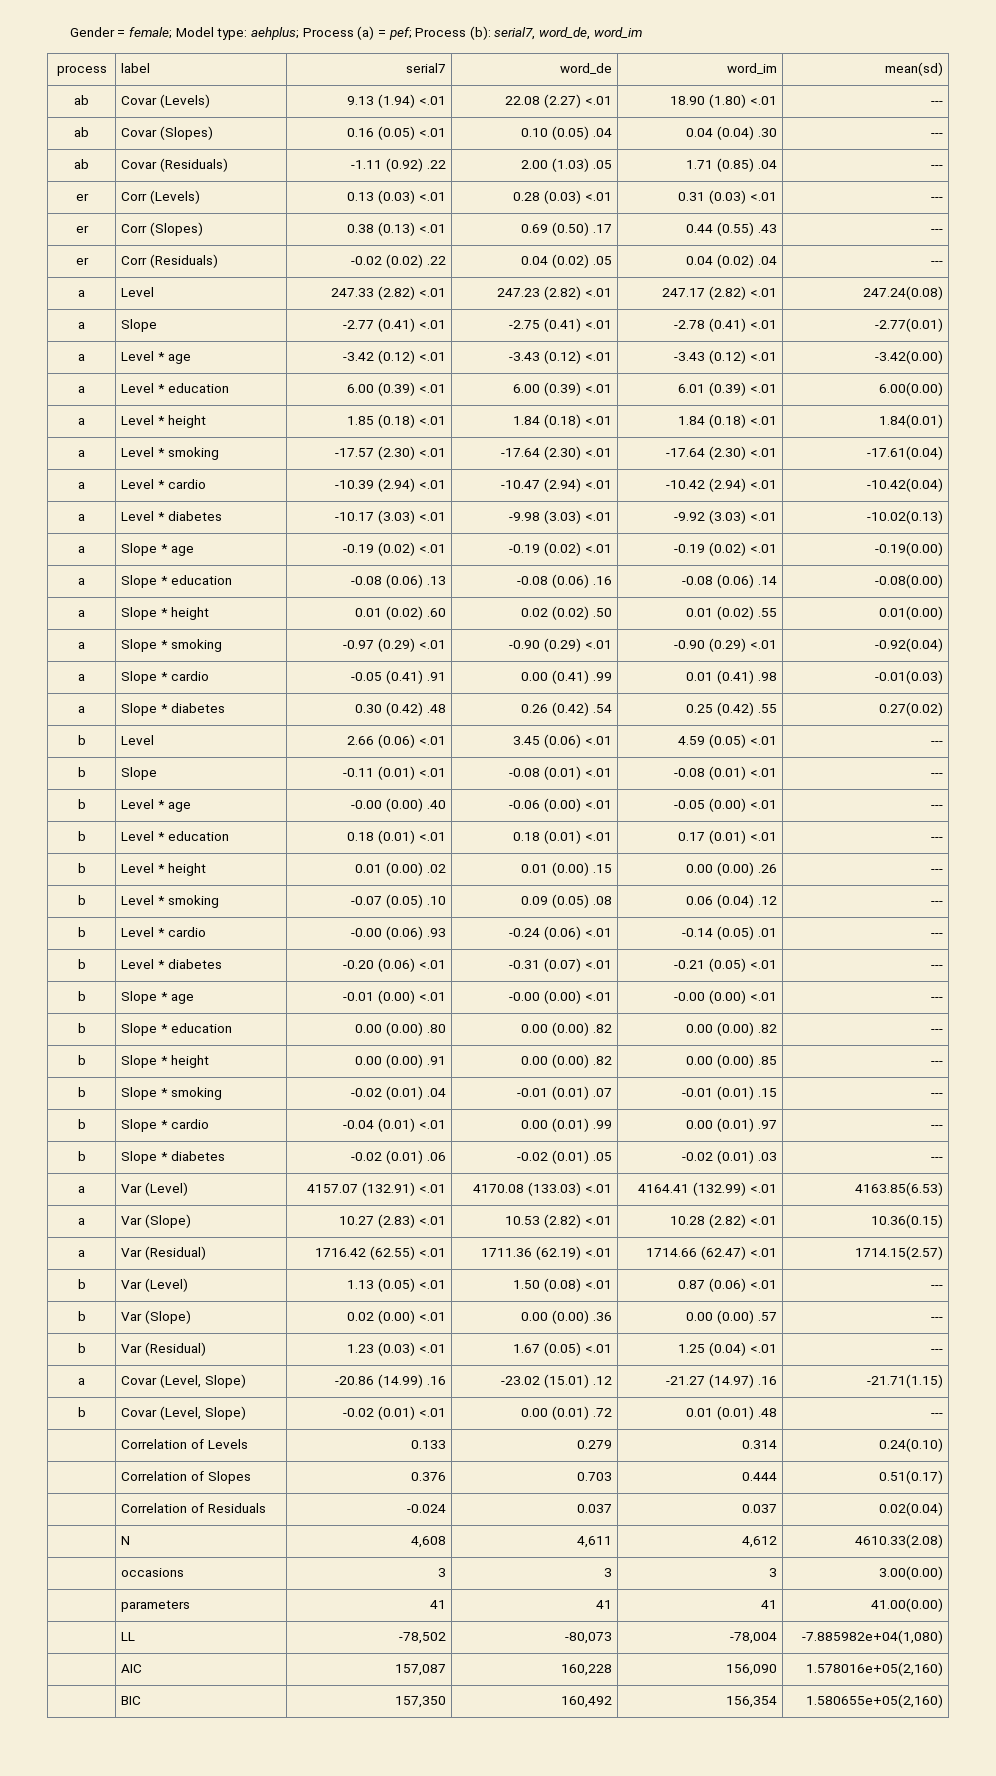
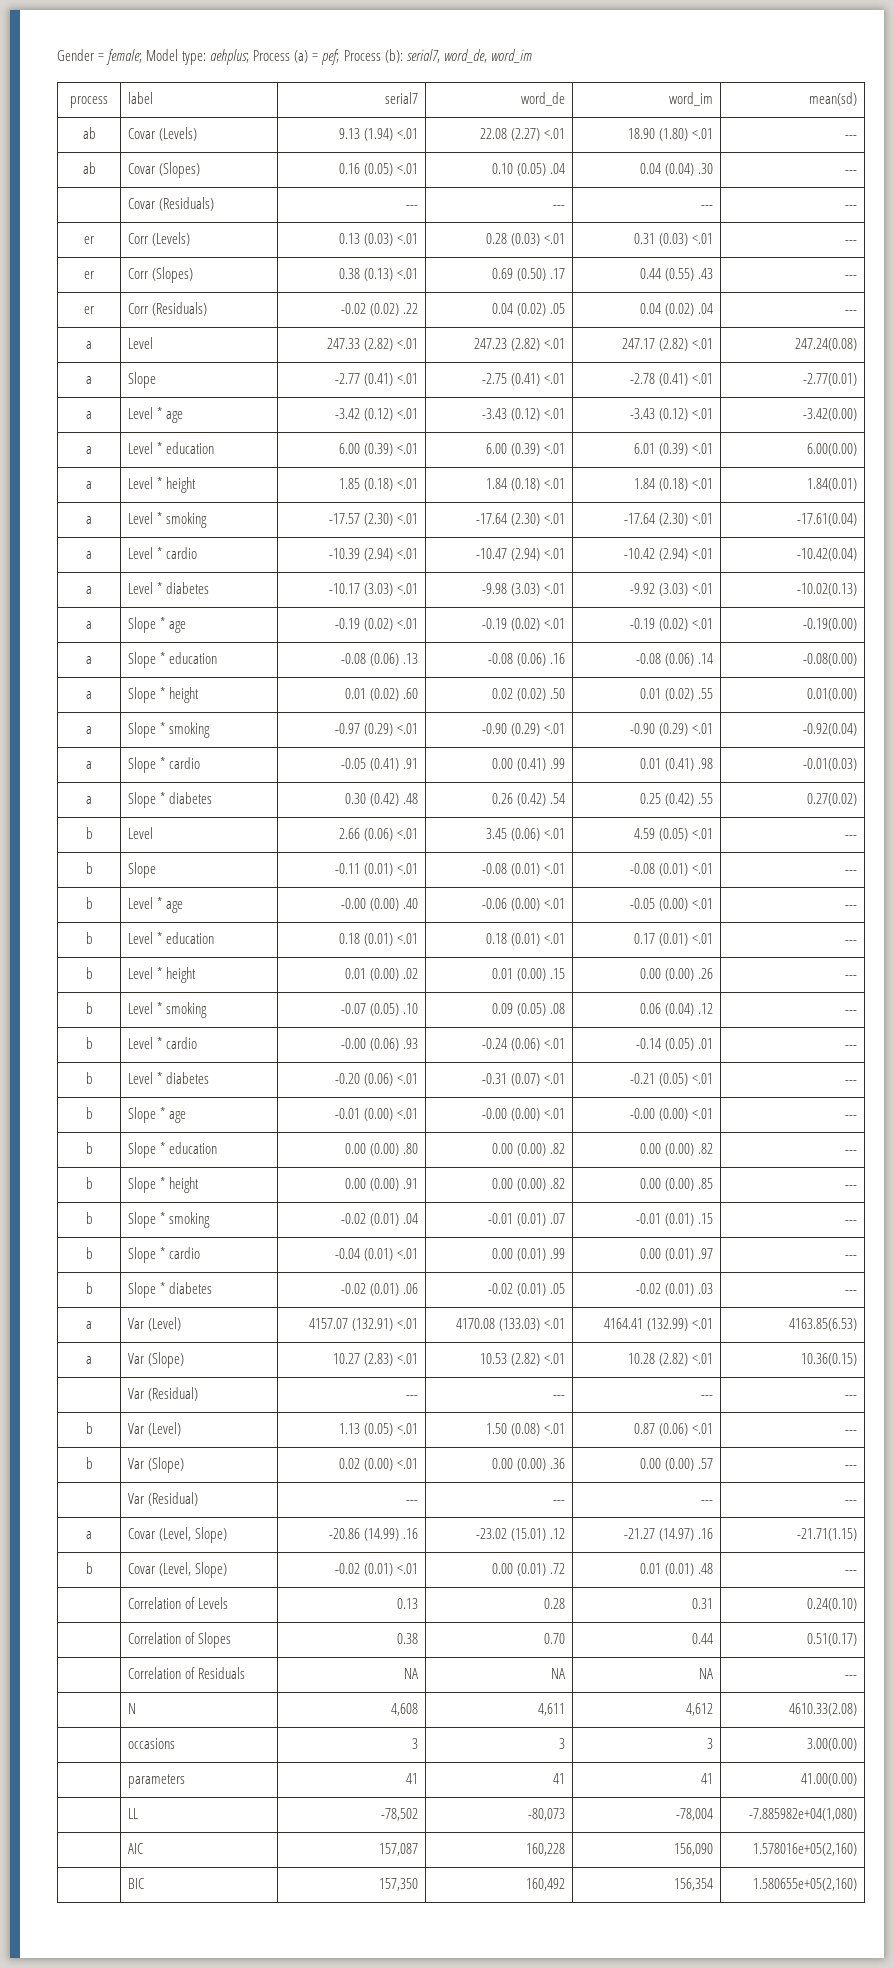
[74,159,89,169] ab -> (857, 172) none
[351,158,446,172] [521,158,612,172] [686,158,777,172] -1.11 (0.92) .22 | 2.00 (1.03) .05 | 1.71 (0.85) .04 -> [405,205,418,209] [552,205,565,209] [700,205,713,209] --- | --- | ---
[78,1250,85,1257] [121,1246,207,1260] [315,1246,446,1260] [481,1246,612,1260] [646,1246,777,1260] [854,1246,943,1260] a | Var (Residual) | 1716.42 (62.55) <.01 | 1711.36 (62.19) <.01 | 1714.66 (62.47) <.01 | 1714.15(2.57) -> [128,1387,199,1401] [405,1395,418,1399] [552,1395,565,1399] [700,1395,713,1399] [844,1395,857,1399] | Var (Residual) | --- | --- | --- | ---
[77,1343,86,1353] [121,1342,207,1356] [347,1342,446,1356] [513,1342,612,1356] [678,1342,777,1356] b | Var (Residual) | 1.23 (0.03) <.01 | 1.67 (0.05) <.01 | 1.25 (0.04) <.01 -> [128,1492,199,1506] [405,1500,418,1504] [552,1500,565,1504] [700,1500,713,1504] | Var (Residual) | --- | --- | ---
[410,1440,446,1449] [576,1440,612,1449] [741,1440,777,1449] 0.133 | 0.279 | 0.314 -> [396,1598,418,1609] [543,1598,565,1609] [691,1598,713,1609] 0.13 | 0.28 | 0.31
[410,1472,446,1481] [576,1472,612,1481] [741,1472,777,1481] 0.376 | 0.703 | 0.444 -> [396,1633,418,1644] [543,1633,565,1644] [691,1633,713,1644] 0.38 | 0.70 | 0.44
[406,1504,446,1513] [576,1504,612,1513] [741,1504,777,1513] [878,1502,943,1516] -0.024 | 0.037 | 0.037 | 0.02(0.04) -> [403,1668,418,1679] [550,1668,565,1679] [698,1668,713,1679] [844,1675,857,1679] NA | NA | NA | ---

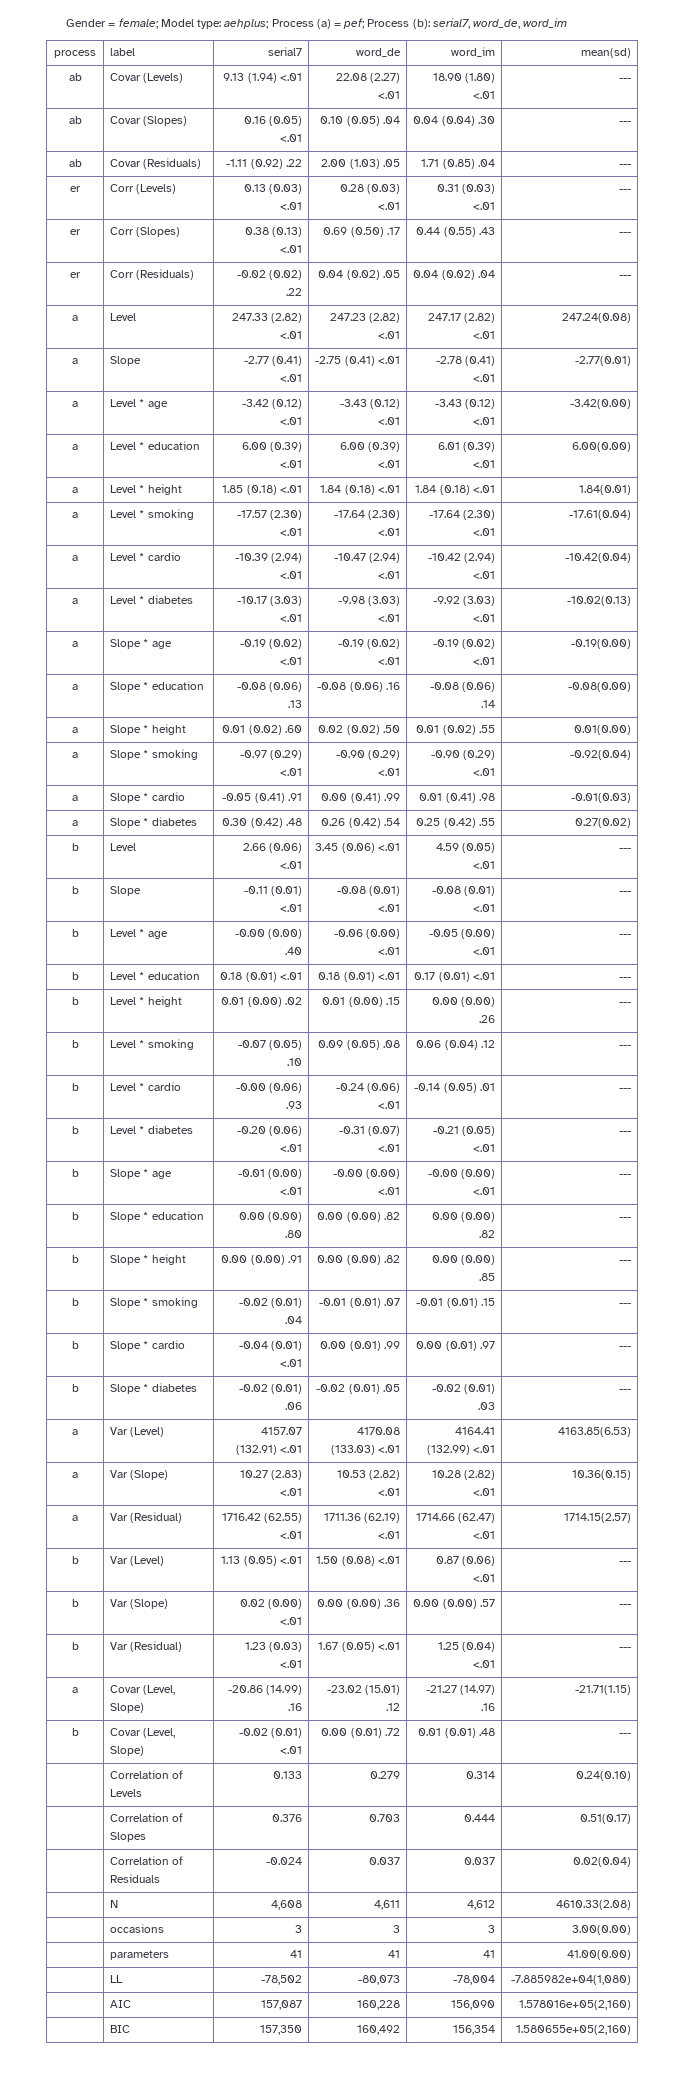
(857, 172) none -> [68,159,82,167] ab
[405,205,418,209] [552,205,565,209] [700,205,713,209] --- | --- | --- -> [226,159,302,169] [321,159,400,169] [421,159,495,169] -1.11 (0.92) .22 | 2.00 (1.03) .05 | 1.71 (0.85) .04
[128,1387,199,1401] [405,1395,418,1399] [552,1395,565,1399] [700,1395,713,1399] [844,1395,857,1399] | Var (Residual) | --- | --- | --- | --- -> [72,1515,78,1521] [110,1512,183,1523] [221,1513,302,1523] [279,1531,302,1539] [323,1513,400,1523] [377,1531,400,1539] [415,1513,495,1523] [472,1531,495,1539] [563,1513,631,1523] a | Var (Residual) | 1716.42 (62.55) <.01 | 1711.36 (62.19) <.01 | 1714.66 (62.47) <.01 | 1714.15(2.57)
[128,1492,199,1506] [405,1500,418,1504] [552,1500,565,1504] [700,1500,713,1504] | Var (Residual) | --- | --- | --- -> [71,1642,79,1650] [110,1641,183,1652] [244,1642,302,1652] [279,1660,302,1668] [318,1642,400,1652] [437,1642,495,1652] [472,1660,495,1668] b | Var (Residual) | 1.23 (0.03) <.01 | 1.67 (0.05) <.01 | 1.25 (0.04) <.01
[396,1598,418,1609] [543,1598,565,1609] [691,1598,713,1609] 0.13 | 0.28 | 0.31 -> [272,1771,302,1779] [369,1771,400,1779] [465,1771,495,1779] 0.133 | 0.279 | 0.314
[396,1633,418,1644] [543,1633,565,1644] [691,1633,713,1644] 0.38 | 0.70 | 0.44 -> [271,1814,302,1822] [368,1814,400,1822] [463,1814,495,1822] 0.376 | 0.703 | 0.444
[403,1668,418,1679] [550,1668,565,1679] [698,1668,713,1679] [844,1675,857,1679] NA | NA | NA | --- -> [265,1857,302,1865] [368,1857,400,1865] [463,1857,495,1865] [572,1857,631,1867] -0.024 | 0.037 | 0.037 | 0.02(0.04)

